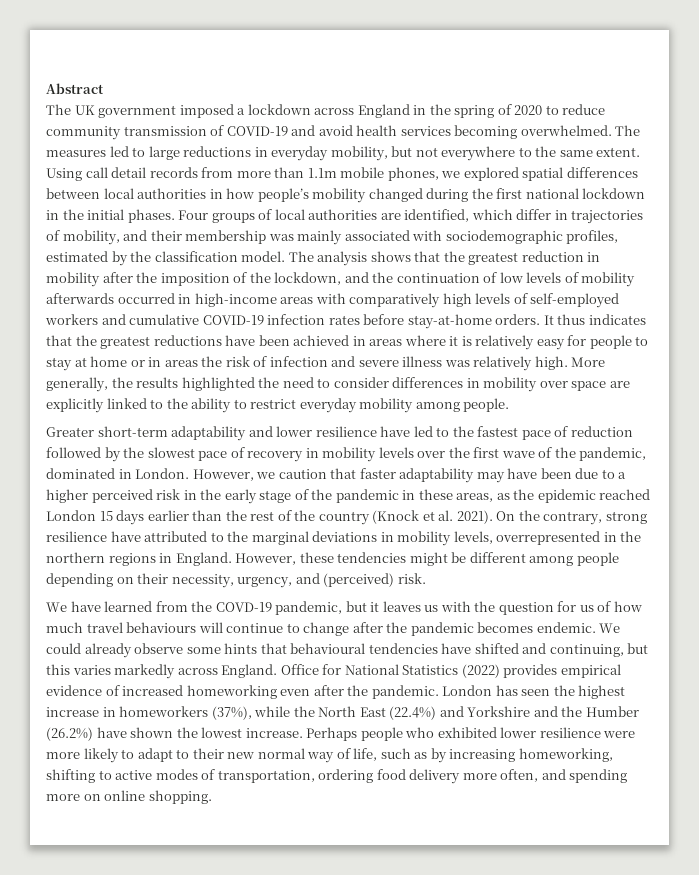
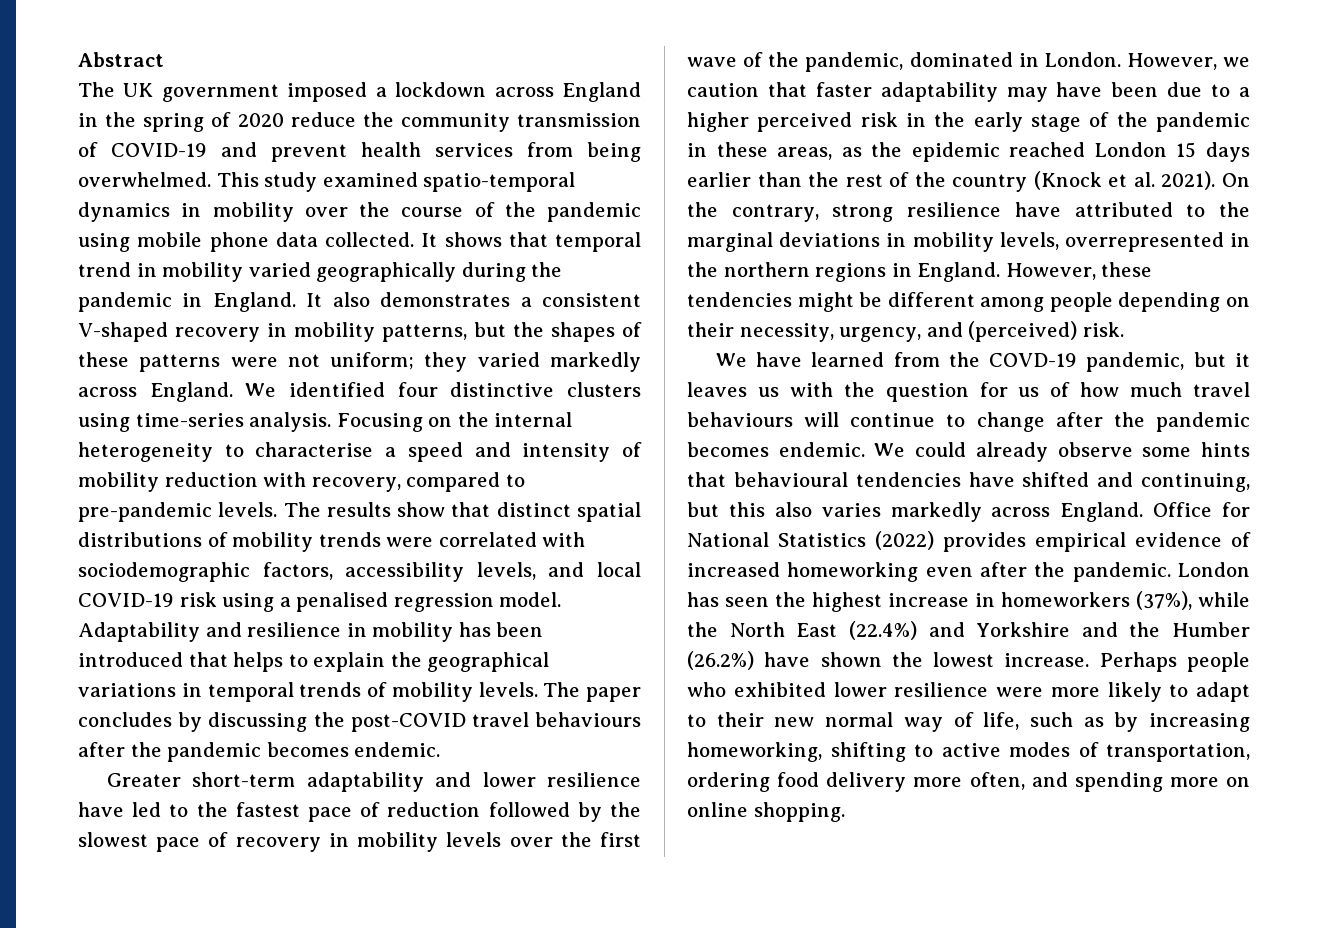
[545,104,606,115] to reduce -> [290,112,394,127] reduce the
[318,125,353,136] avoid -> [271,144,347,162] prevent
[454,125,641,139] [46,146,641,161] [46,167,638,181] [46,188,646,203] [46,209,644,224] [46,230,619,245] [46,251,601,266] [46,272,636,287] [46,293,620,308] [45,314,646,329] [46,335,649,350] [46,356,606,371] [46,377,630,392] [46,398,510,413] becoming overwhelmed. The measures led to large reductions in everyday mobility, but not everywhere to the same extent. Using call detail records from more than 1.1m mobile phones, we explored spatial differences between local authorities in how people’s mobility changed during the first national lockdown in the initial phases. Four groups of local authorities are identified, which differ in trajectories of mobility, and their membership was mainly associated with sociodemographic profiles, estimated by the classification model. The analysis shows that the greatest reduction in mobility after the imposition of the lockdown, and the continuation of low levels of mobility afterwards occurred in high-income areas with comparatively high levels of self-employed workers and cumulative COVID-19 infection rates before stay-at-home orders. It thus indicates that the greatest reductions have been achieved in areas where it is relatively easy for people to stay at home or in areas the risk of infection and severe illness was relatively high. More generally, the results highlighted the need to consider differences in mobility over space are explicitly linked to the ability to restrict everyday mobility among people. -> [527,142,641,162] [78,172,576,192] [78,202,641,222] [78,232,641,252] [78,262,563,282] [78,292,641,312] [78,322,642,342] [78,352,641,372] [78,382,641,402] [78,412,573,432] [78,442,642,462] [78,472,525,492] [78,502,641,522] [78,532,586,552] [78,562,642,582] [78,592,562,612] [78,622,544,642] [78,652,550,672] [78,682,641,702] [78,712,641,732] [78,742,441,762] from being overwhelmed. This study examined spatio-temporal dynamics in mobility over the course of the pandemic using mobile phone data collected. It shows that temporal trend in mobility varied geographically during the pandemic in England. It also demonstrates a consistent V-shaped recovery in mobility patterns, but the shapes of these patterns were not uniform; they varied markedly across England. We identified four distinctive clusters using time-series analysis. Focusing on the internal heterogeneity to characterise a speed and intensity of mobility reduction with recovery, compared to pre-pandemic levels. The results show that distinct spatial distributions of mobility trends were correlated with sociodemographic factors, accessibility levels, and local COVID-19 risk using a penalised regression model. Adaptability and resilience in mobility has been introduced that helps to explain the geographical variations in temporal trends of mobility levels. The paper concludes by discussing the post-COVID travel behaviours after the pandemic becomes endemic.
(70, 669) none -> [774,502,812,517] also

